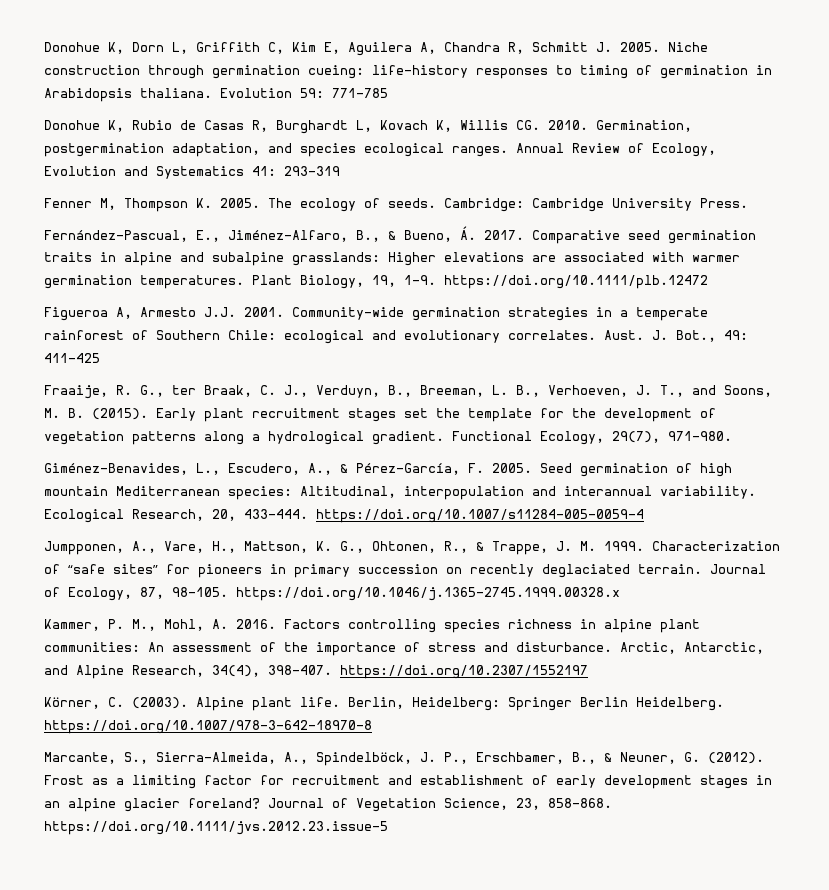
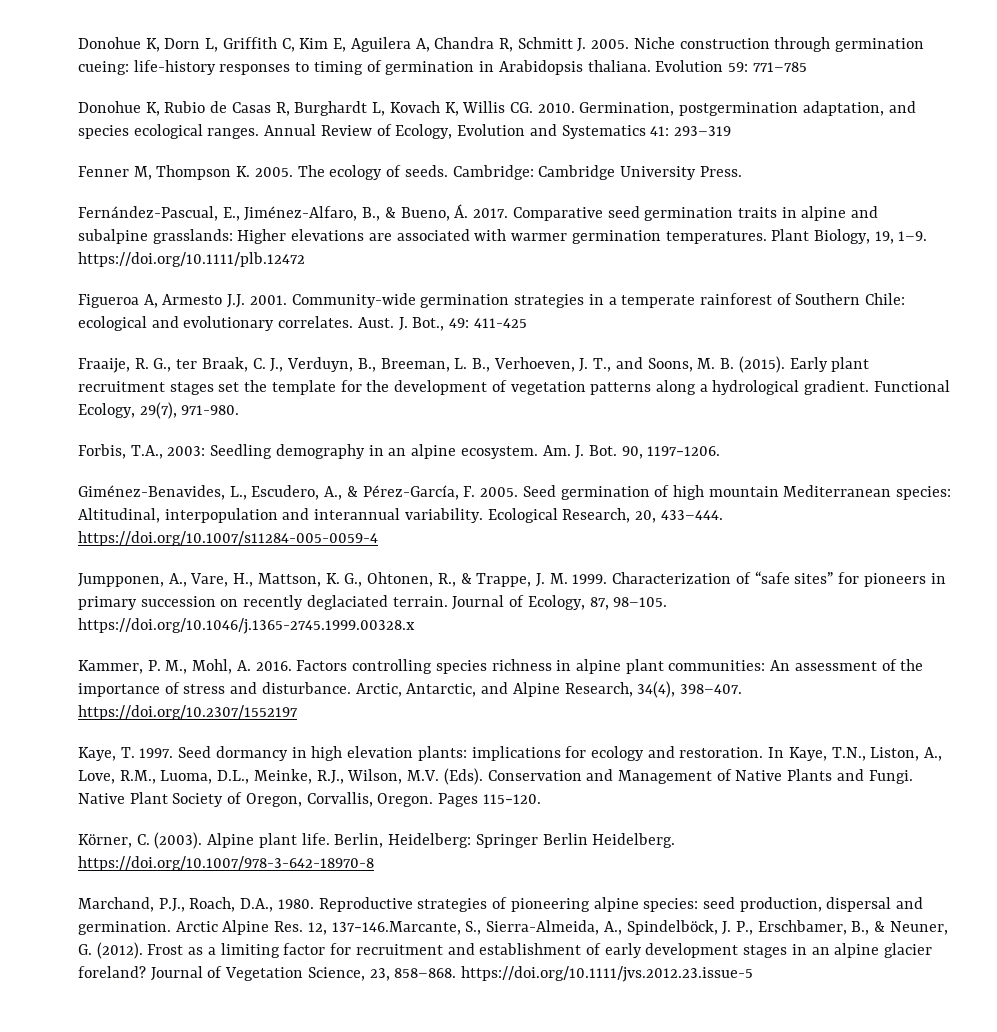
(732, 436) none -> [78,444,721,459] // Forbis, T.A., 2003: Seedling demography in an alpine ecosystem. Am. J. Bot. 90, 1197−1206.
(588, 672) none -> [78,746,943,761] [78,768,913,785] [78,792,541,807] // Kaye, T. 1997. Seed dormancy in high elevation plants: implications for ecology and restoration. In Kaye, T.N., Liston, A., Love, R.M., Luoma, D.L., Meinke, R.J., Wilson, M.V. (Eds). Conservation and Management of Native Plants and Fungi. Native Plant Society of Oregon, Corvallis, Oregon. Pages 115−120.
[44,752,116,764] Marcante, -> [78,897,924,912] [78,920,461,935] Marchand, P.J., Roach, D.A., 1980. Reproductive strategies of pioneering alpine species: seed production, dispersal and germination. Arctic Alpine Res. 12, 137−146.Marcante,

